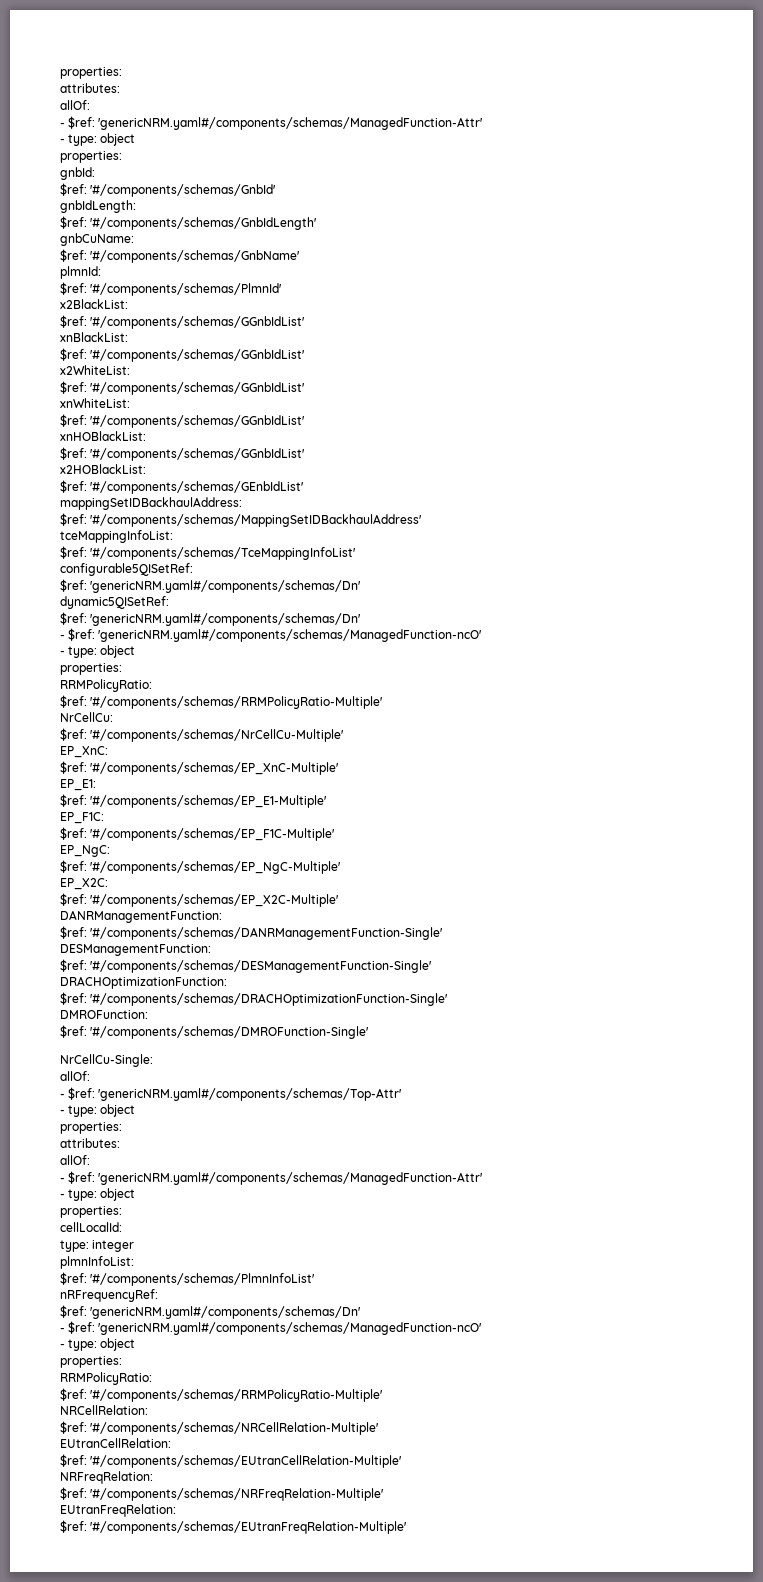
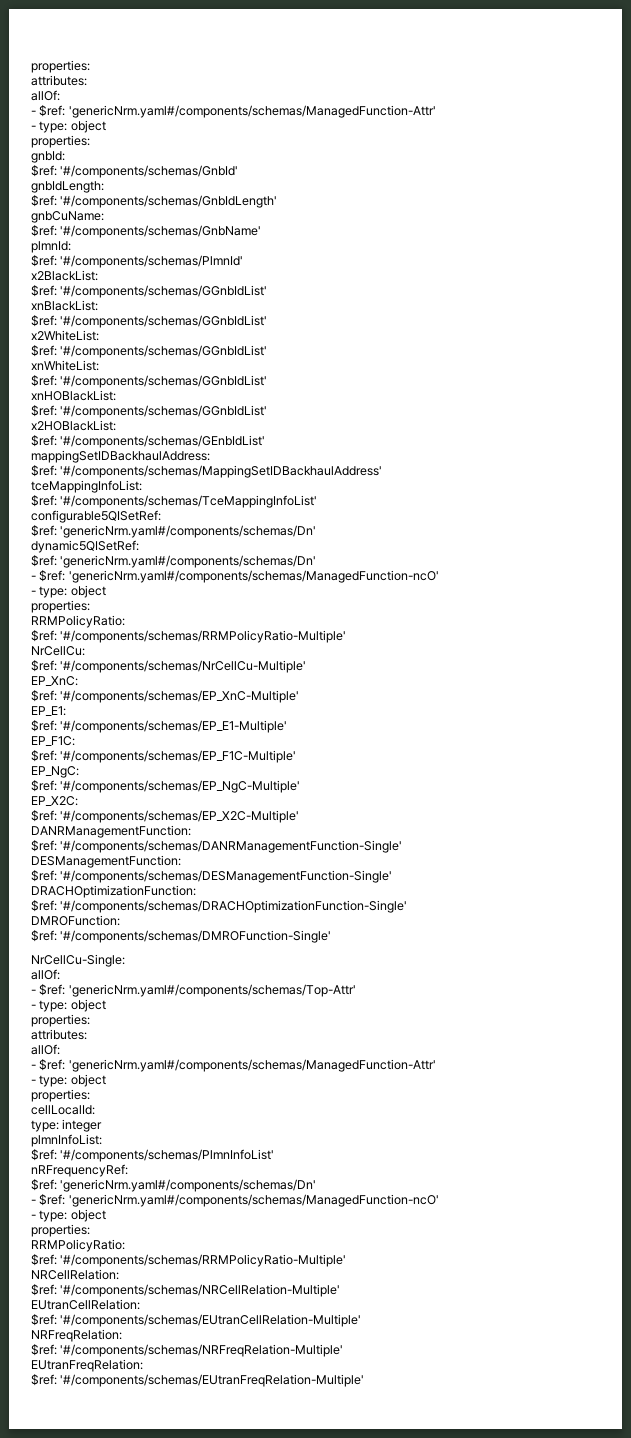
[60,67,122,79] [60,83,120,93] [60,100,90,110] [60,116,483,130] properties: // attributes: // allOf: // - $ref: 'genericNRM.yaml#/components/schemas/ManagedFunction-Attr' -> [31,60,90,73] [31,75,87,86] [31,90,60,101] [31,105,436,118] properties: // attributes: // allOf: // - $ref: 'genericNrm.yaml#/components/schemas/ManagedFunction-Attr'
[90,580,361,593] 'genericNRM.yaml#/components/schemas/Dn' -> [60,525,317,538] 'genericNrm.yaml#/components/schemas/Dn'
[90,613,361,626] [60,628,482,642] 'genericNRM.yaml#/components/schemas/Dn' // - $ref: 'genericNRM.yaml#/components/schemas/ManagedFunction-ncO' -> [60,555,317,568] [31,570,439,583] 'genericNrm.yaml#/components/schemas/Dn' // - $ref: 'genericNrm.yaml#/components/schemas/ManagedFunction-ncO'
[98,1088,402,1101] 'genericNRM.yaml#/components/schemas/Top-Attr' -> [68,984,356,997] 'genericNrm.yaml#/components/schemas/Top-Attr'
[98,1172,483,1185] 'genericNRM.yaml#/components/schemas/ManagedFunction-Attr' -> [68,1059,436,1072] 'genericNrm.yaml#/components/schemas/ManagedFunction-Attr'
[90,1306,361,1319] [60,1321,482,1335] 'genericNRM.yaml#/components/schemas/Dn' // - $ref: 'genericNRM.yaml#/components/schemas/ManagedFunction-ncO' -> [60,1179,317,1192] [31,1194,439,1207] 'genericNrm.yaml#/components/schemas/Dn' // - $ref: 'genericNrm.yaml#/components/schemas/ManagedFunction-ncO'

